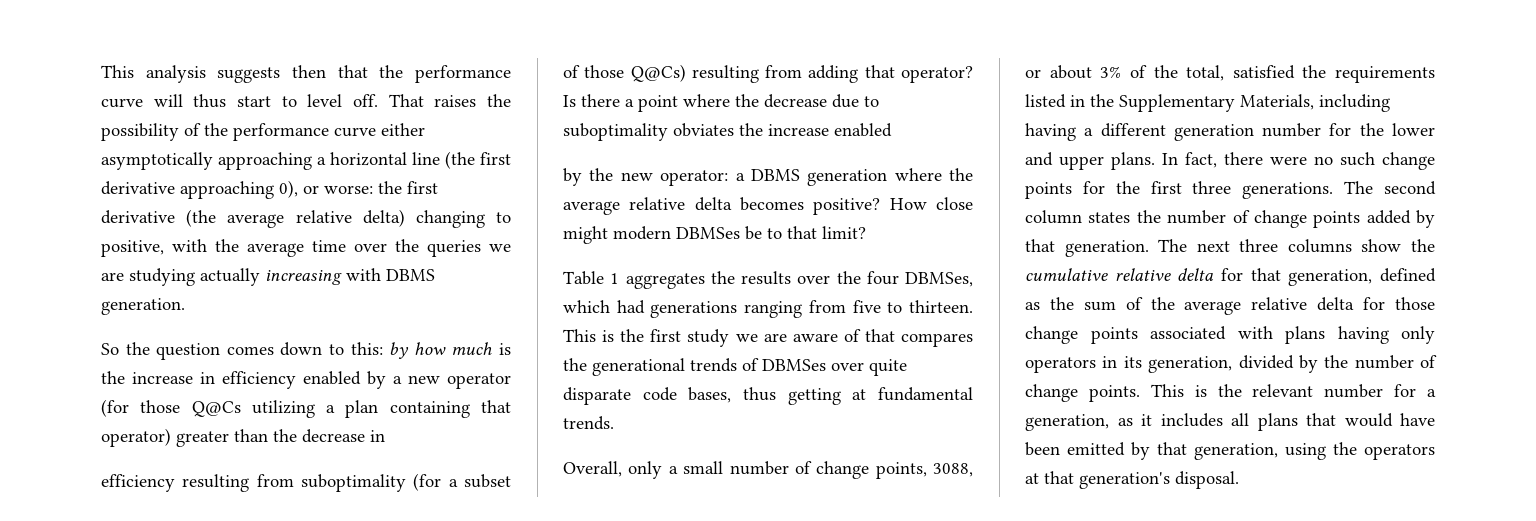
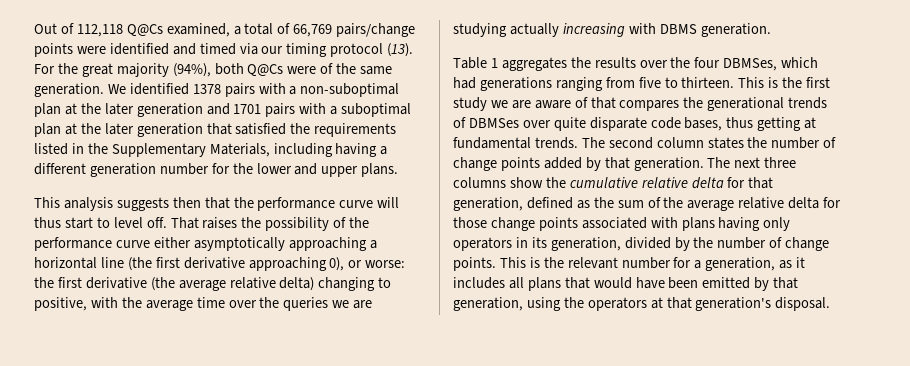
(101, 71) none -> [34,23,416,37] [34,43,414,57] [34,63,393,77] [34,83,400,97] [34,103,412,117] [34,123,397,137] [34,143,388,157] [34,163,399,177] Out of 112,118 Q@Cs examined, a total of 66,769 pairs/change points were identified and timed via our timing protocol (13). For the great majority (94%), both Q@Cs were of the same generation. We identified 1378 pairs with a non-suboptimal plan at the later generation and 1701 pairs with a suboptimal plan at the later generation that satisfied the requirements listed in the Supplementary Materials, including having a different generation number for the lower and upper plans. //
[101,342,512,360] [101,371,511,389] [101,399,511,418] [101,428,385,447] [101,473,511,492] [563,64,973,83] [563,94,879,112] [563,123,892,141] [563,168,973,186] [563,197,973,215] [563,226,866,244] // So the question comes down to this: by how much is the increase in efficiency enabled by a new operator (for those Q@Cs utilizing a plan containing that operator) greater than the decrease in // efficiency resulting from suboptimality (for a subset of those Q@Cs) resulting from adding that operator? Is there a point where the decrease due to suboptimality obviates the increase enabled // by the new operator: a DBMS generation where the average relative delta becomes positive? How close might modern DBMSes be to that limit? -> (771, 30) none
[563,461,973,479] [1025,65,1435,83] [1025,94,1390,112] [1025,123,1435,141] [1025,152,1435,170] [1025,181,1334,199] // Overall, only a small number of change points, 3088, or about 3% of the total, satisfied the requirements listed in the Supplementary Materials, including having a different generation number for the lower and upper plans. In fact, there were no such change points for the first three generations. -> (578, 143) none

